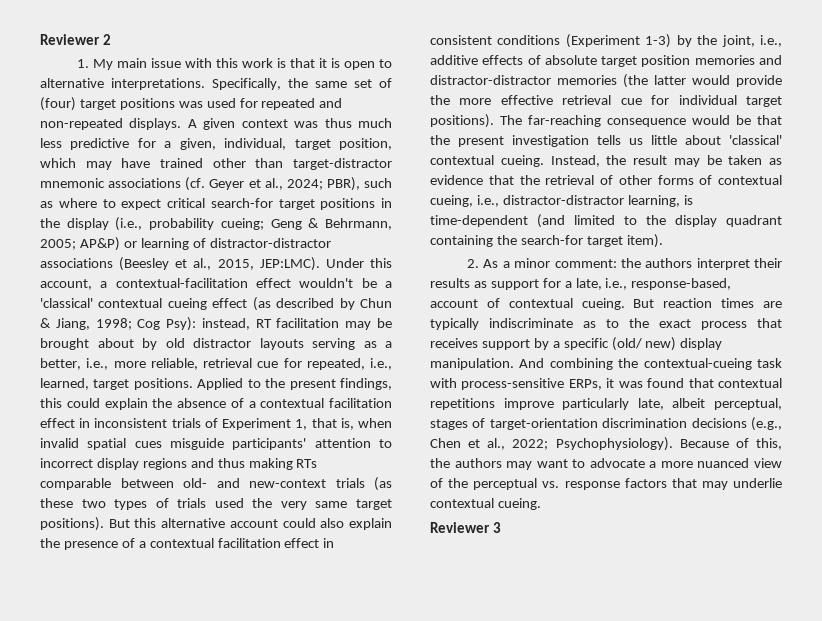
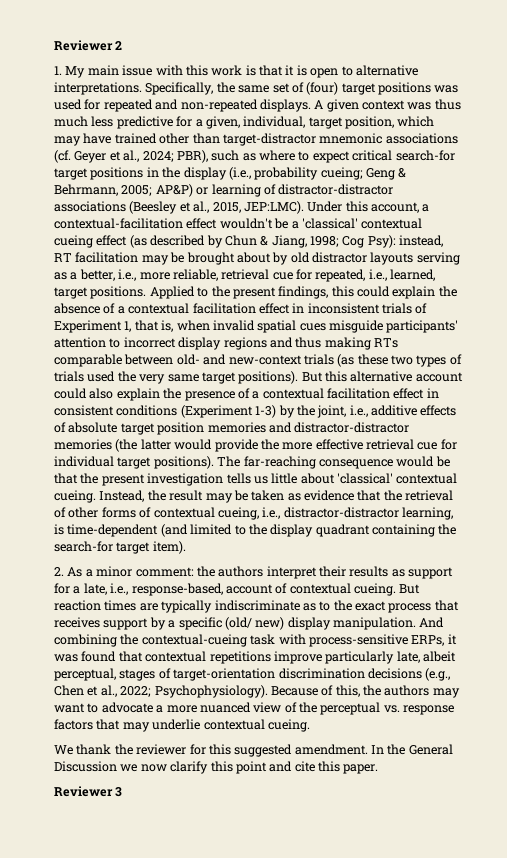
(541, 504) none -> [54,744,453,757] [54,761,379,774] // We thank the reviewer for this suggested amendment. In the General Discussion we now clarify this point and cite this paper.

